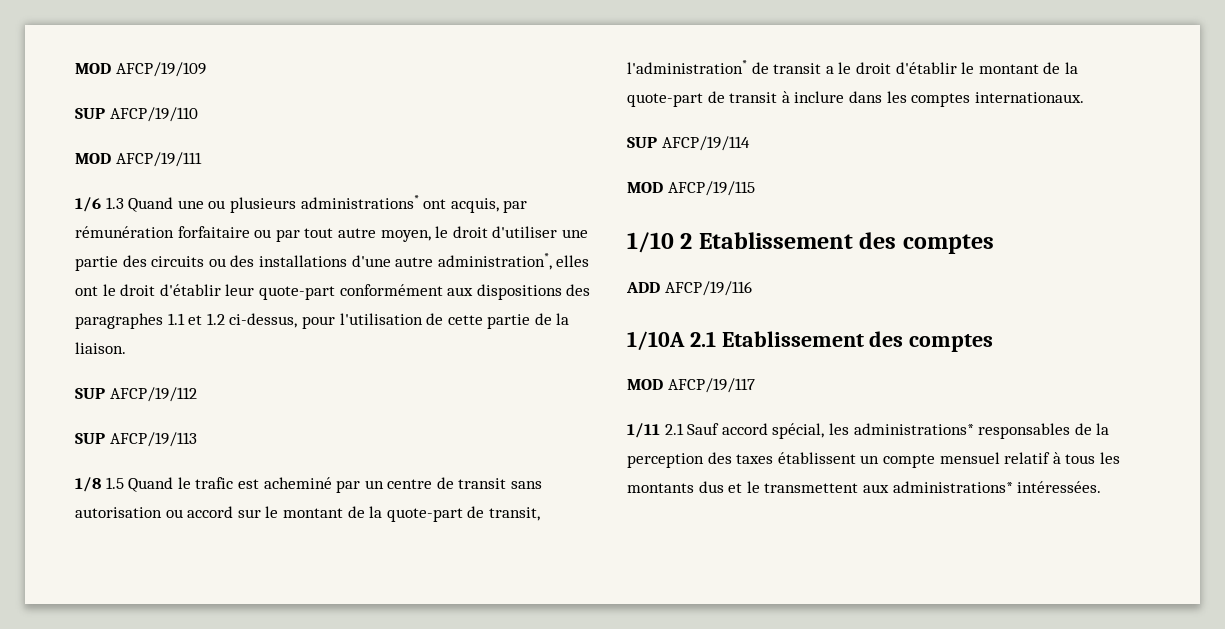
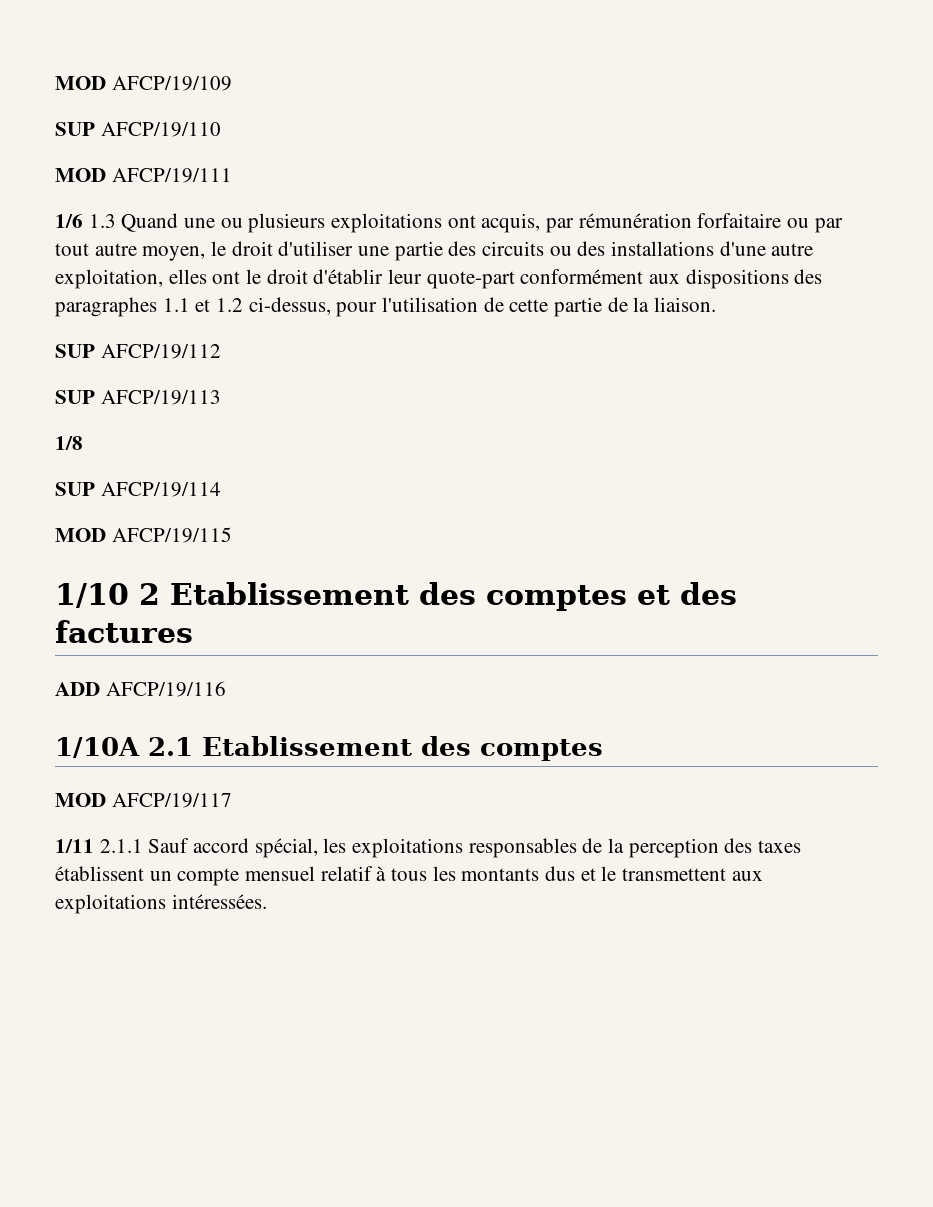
[300,195,419,209] administrations* -> [331,213,443,233] exploitations
[437,253,552,270] administration*, -> [55,269,163,289] exploitation,
[105,477,543,493] [75,506,540,522] [627,60,1078,74] [627,91,1084,107] 1.5 Quand le trafic est acheminé par un centre de transit sans autorisation ou accord sur le montant de la quote-part de transit, l'administration* de transit a le droit d'établir le montant de la quote-part de transit à inclure dans les comptes internationaux. -> (83, 443) none
(994, 244) none -> [637,582,737,605] [55,620,193,643] et des factures
[664,423,684,435] 2.1 -> [99,839,143,853] 2.1.1
[853,423,974,435] administrations* -> [352,838,464,858] exploitations
[892,481,1013,493] administrations* -> [55,894,166,914] exploitations

